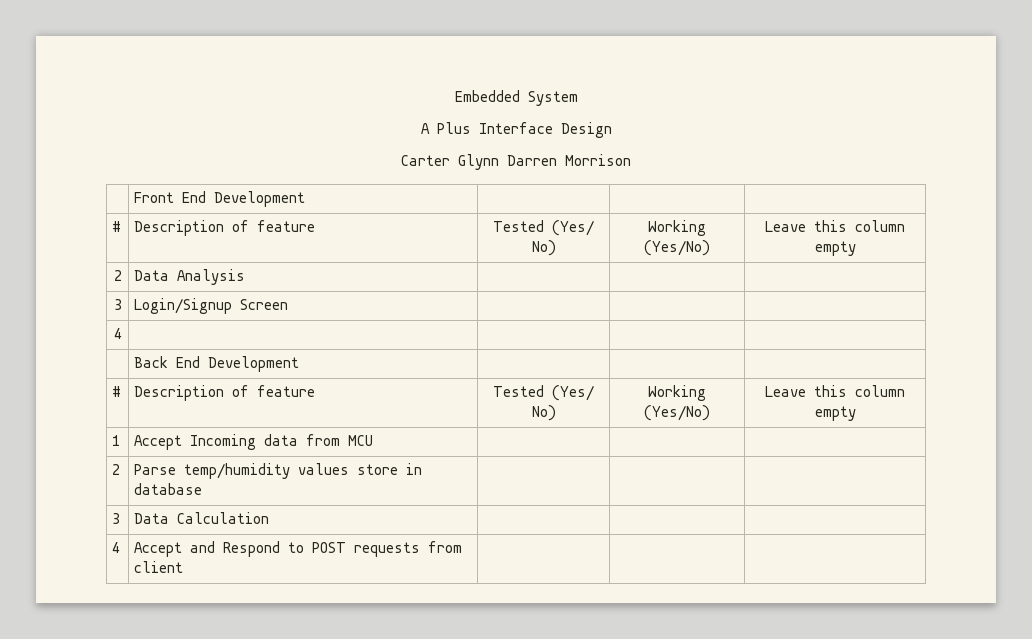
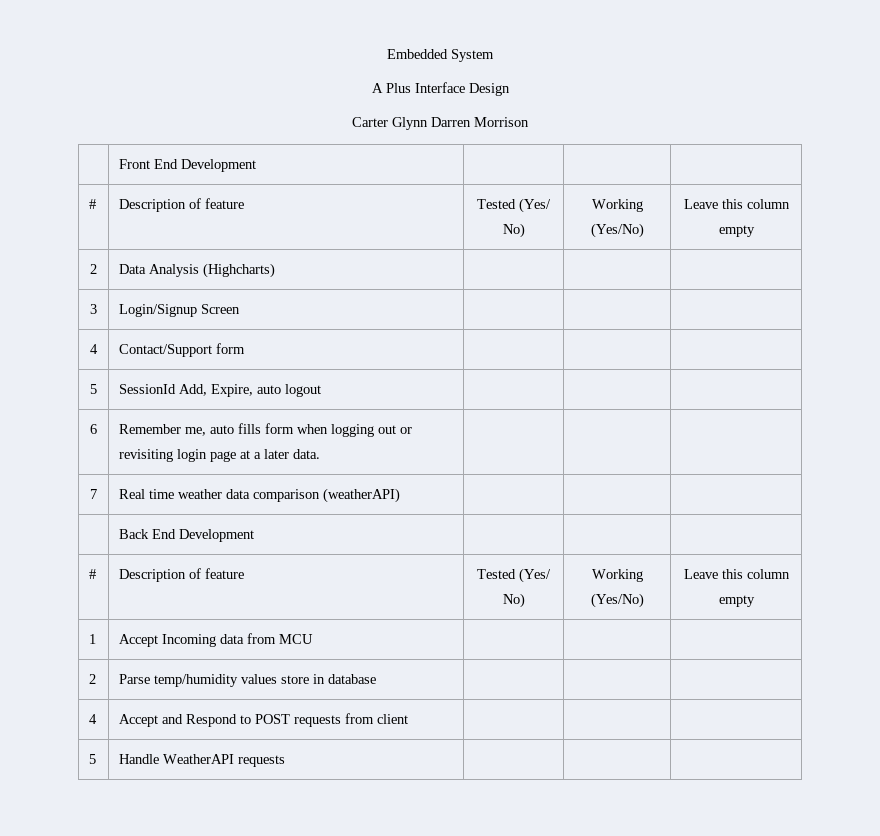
(246, 277) none -> [203,263,276,278] (Highcharts)
(122, 333) none -> [119,343,246,357] [90,384,97,394] [119,384,322,397] [90,424,97,434] [119,423,413,437] [119,449,321,462] [90,489,97,499] [119,488,401,503] Contact/Support form | | | // 5 | SessionId Add, Expire, auto logout | | | // 6 | Remember me, auto fills form when logging out or revisiting login page at a later data. | | | // 7 | Real time weather data comparison (weatherAPI)
[112,513,121,524] [134,512,270,524] // 3 | Data Calculation | | | -> (377, 679) none
(184, 567) none -> [89,754,97,764] [119,754,286,767] // 5 | Handle WeatherAPI requests | | |

